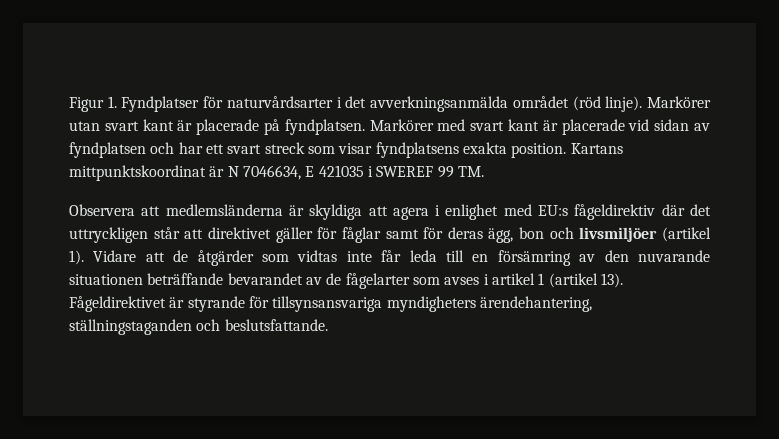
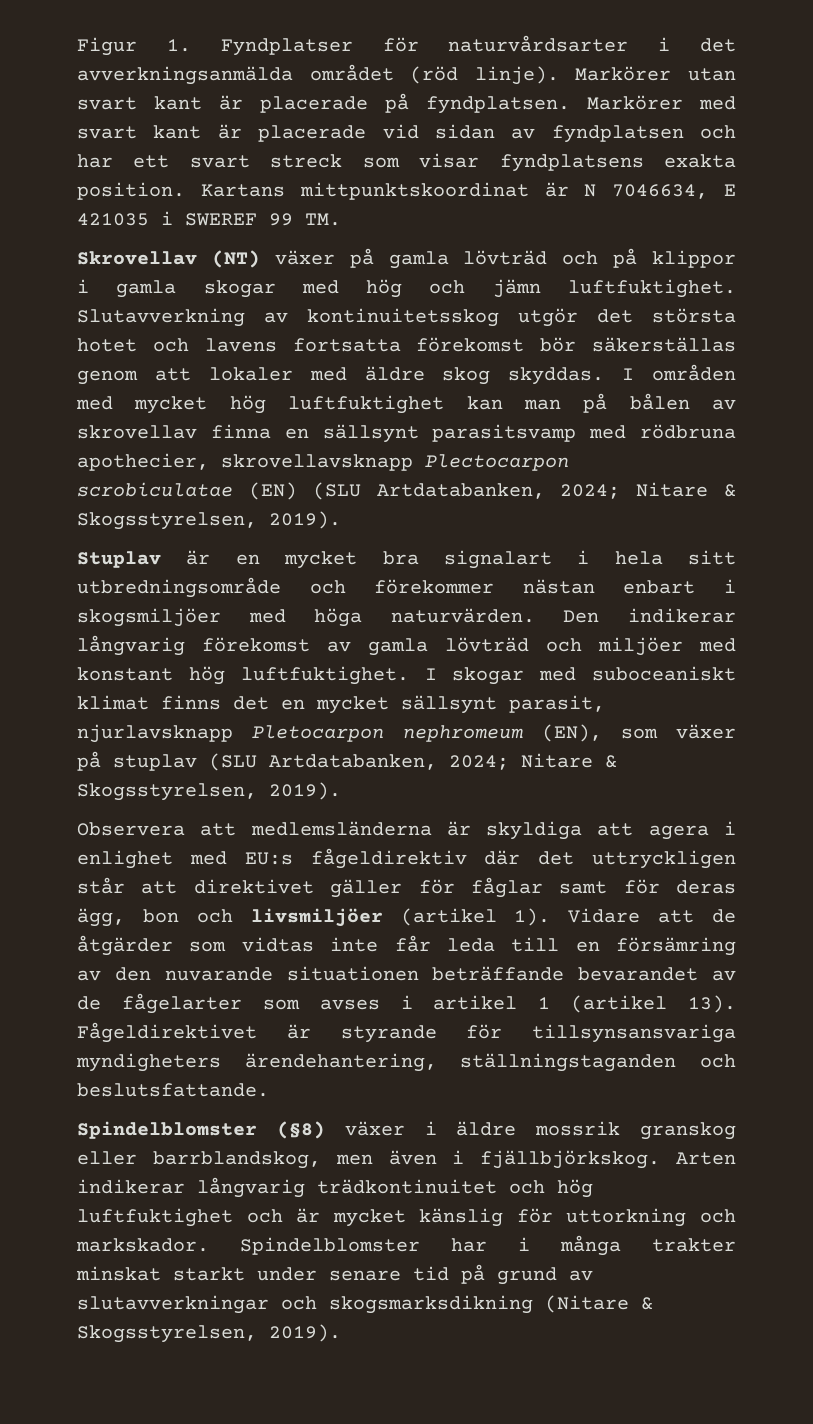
(484, 171) none -> [77,248,736,269] [77,279,736,298] [77,308,736,327] [77,337,736,352] [77,364,736,385] [76,393,736,414] [77,424,736,443] [77,453,569,471] [77,482,736,500] [77,511,341,530] [77,550,736,569] [77,577,737,598] [77,608,737,627] [77,635,736,656] [77,666,736,685] [77,695,605,714] [77,724,736,743] [77,751,617,771] [77,782,341,801] // Skrovellav (NT) växer på gamla lövträd och på klippor i gamla skogar med hög och jämn luftfuktighet. Slutavverkning av kontinuitetsskog utgör det största hotet och lavens fortsatta förekomst bör säkerställas genom att lokaler med äldre skog skyddas. I områden med mycket hög luftfuktighet kan man på bålen av skrovellav finna en sällsynt parasitsvamp med rödbruna apothecier, skrovellavsknapp Plectocarpon scrobiculatae (EN) (SLU Artdatabanken, 2024; Nitare & Skogsstyrelsen, 2019). // Stuplav är en mycket bra signalart i hela sitt utbredningsområde och förekommer nästan enbart i skogsmiljöer med höga naturvärden. Den indikerar långvarig förekomst av gamla lövträd och miljöer med konstant hög luftfuktighet. I skogar med suboceaniskt klimat finns det en mycket sällsynt parasit, njurlavsknapp Pletocarpon nephromeum (EN), som växer på stuplav (SLU Artdatabanken, 2024; Nitare & Skogsstyrelsen, 2019).
(328, 325) none -> [77,1121,736,1140] [77,1150,736,1169] [77,1177,593,1198] [77,1208,736,1227] [76,1235,736,1256] [76,1264,593,1285] [77,1295,653,1314] [77,1324,341,1343] // Spindelblomster (§8) växer i äldre mossrik granskog eller barrblandskog, men även i fjällbjörkskog. Arten indikerar långvarig trädkontinuitet och hög luftfuktighet och är mycket känslig för uttorkning och markskador. Spindelblomster har i många trakter minskat starkt under senare tid på grund av slutavverkningar och skogsmarksdikning (Nitare & Skogsstyrelsen, 2019).

